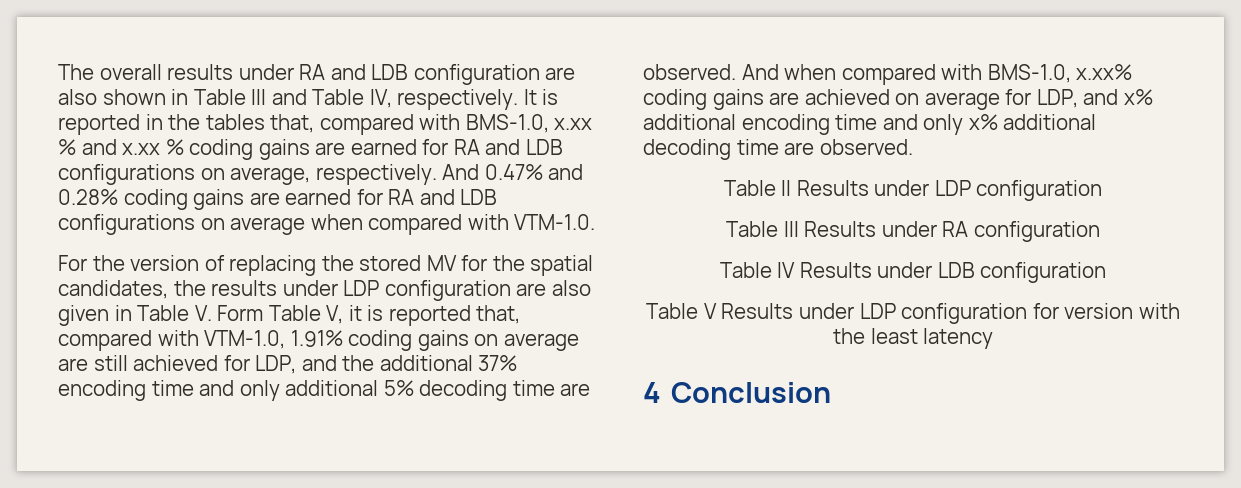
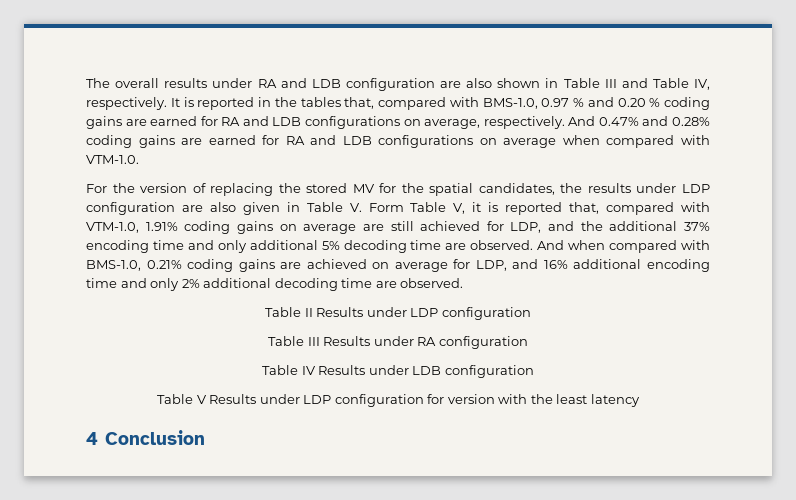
[554,118,593,130] x.xx -> [541,98,570,107] 0.97
[122,143,161,155] x.xx -> [617,98,646,107] 0.20
[1076,64,1133,80] x.xx% -> [146,260,182,269] 0.21%
[1123,89,1153,105] x% -> [543,260,568,269] 16%
[968,114,998,130] x% -> [181,279,200,288] 2%

